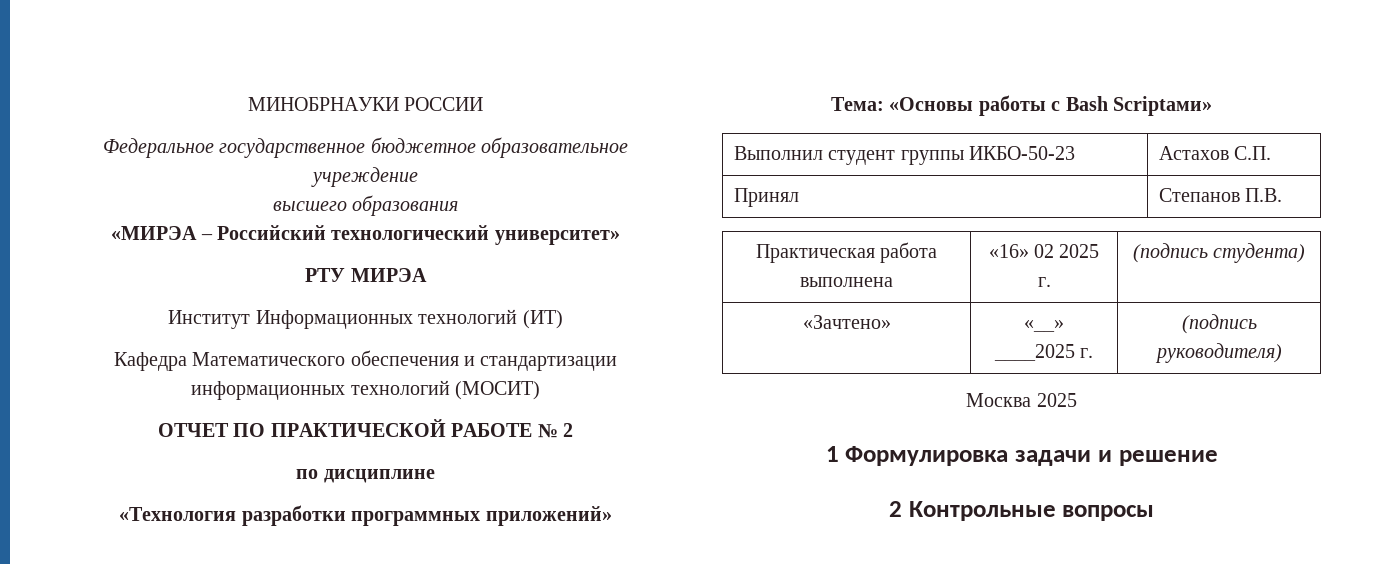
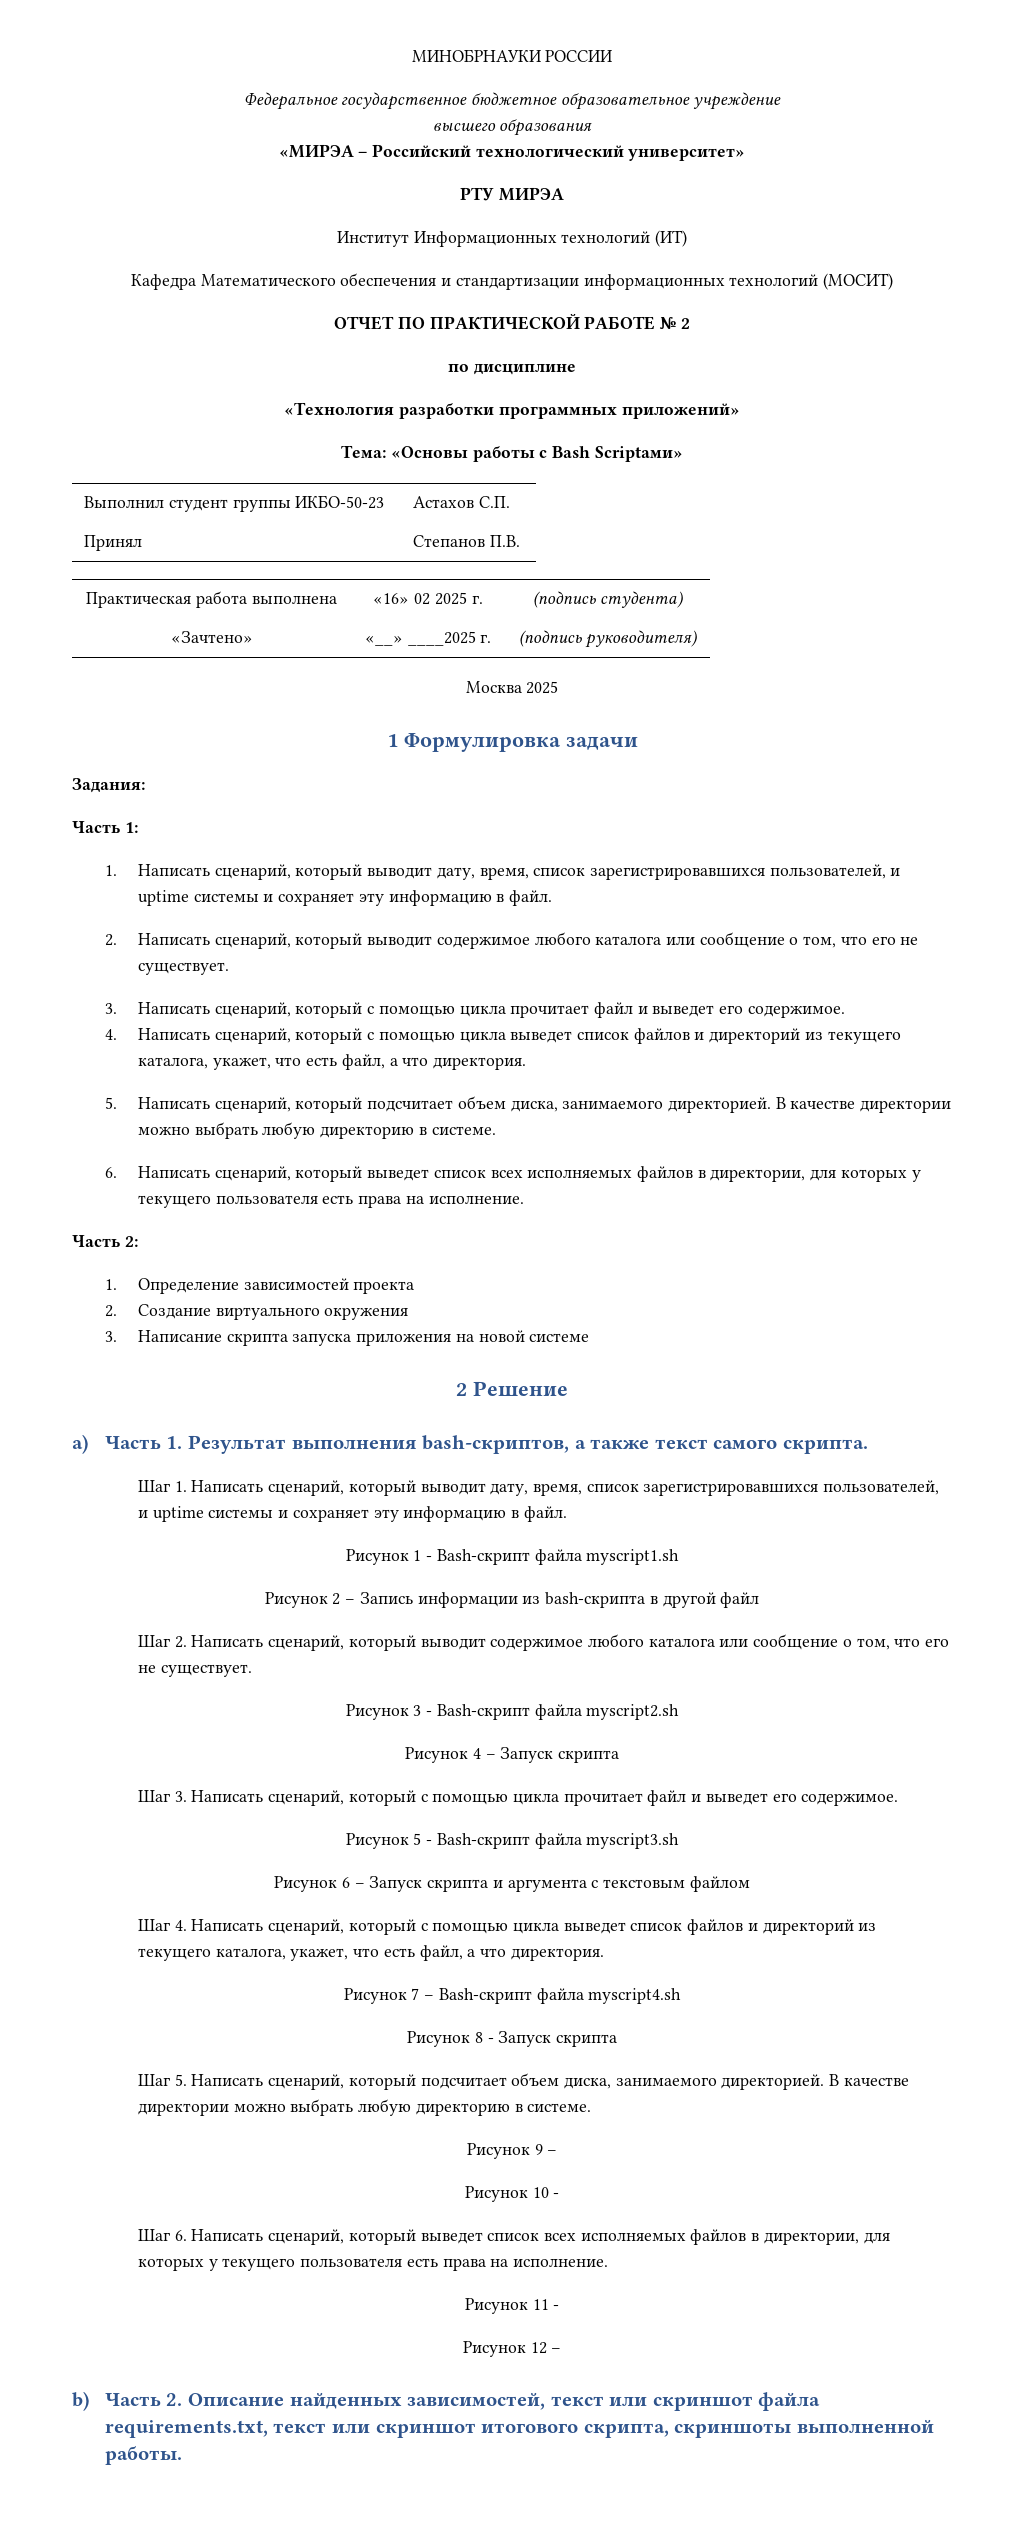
[1097,450,1218,466] [888,501,1155,521] и решение // 2 Контрольные вопросы -> [72,778,145,793] [72,821,138,833] [104,864,901,880] [137,890,552,906] [104,932,919,949] [137,962,229,975] [104,1002,845,1018] [104,1028,901,1044] [137,1054,526,1070] [104,1096,952,1113] [137,1122,496,1139] [104,1166,921,1182] [137,1195,524,1208] [72,1235,138,1247] [104,1278,415,1294] [104,1304,409,1320] [104,1330,590,1346] [456,1381,568,1396] [72,1434,868,1454] [137,1480,940,1496] [137,1506,567,1522] [345,1549,680,1565] [264,1592,760,1608] [137,1634,950,1651] [137,1664,252,1677] [345,1704,680,1720] [405,1747,619,1763] [137,1790,899,1806] [345,1833,680,1849] [274,1876,750,1892] [137,1919,877,1935] [137,1945,604,1961] [343,1988,682,2004] [407,2031,617,2047] [137,2073,909,2090] [137,2099,592,2116] [466,2143,558,2159] [464,2186,560,2202] [137,2229,890,2245] [137,2258,608,2271] [464,2298,560,2314] [462,2341,562,2357] [72,2391,821,2411] [104,2419,934,2438] [104,2446,182,2465] // Задания: // Часть 1: // 1. Написать сценарий, который выводит дату, время, список зарегистрировавшихся пользователей, и uptime системы и сохраняет эту информацию в файл. // 2. Написать сценарий, который выводит содержимое любого каталога или сообщение о том, что его не существует. // 3. Написать сценарий, который с помощью цикла прочитает файл и выведет его содержимое. // 4. Написать сценарий, который с помощью цикла выведет список файлов и директорий из текущего каталога, укажет, что есть файл, а что директория. // 5. Написать сценарий, который подсчитает объем диска, занимаемого директорией. В качестве директории можно выбрать любую директорию в системе. // 6. Написать сценарий, который выведет список всех исполняемых файлов в директории, для которых у текущего пользователя есть права на исполнение. // Часть 2: // 1. Определение зависимостей проекта // 2. Создание виртуального окружения // 3. Написание скрипта запуска приложения на новой системе // 2 Решение // a) Часть 1. Результат выполнения bash-скриптов, а также текст самого скрипта. // Шаг 1. Написать сценарий, который выводит дату, время, список зарегистрировавшихся пользователей, и uptime системы и сохраняет эту информацию в файл. // Рисунок 1 - Bash-скрипт файла myscript1.sh // Рисунок 2 – Запись информации из bash-скрипта в другой файл // Шаг 2. Написать сценарий, который выводит содержимое любого каталога или сообщение о том, что его не существует. // Рисунок 3 - Bash-скрипт файла myscript2.sh // Рисунок 4 – Запуск скрипта // Шаг 3. Написать сценарий, который с помощью цикла прочитает файл и выведет его содержимое. // Рисунок 5 - Bash-скрипт файла myscript3.sh // Рисунок 6 – Запуск скрипта и аргумента с текстовым файлом // Шаг 4. Написать сценарий, который с помощью цикла выведет список файлов и директорий из текущего каталога, укажет, что есть файл, а что директория. // Рисунок 7 – Bash-скрипт файла myscript4.sh // Рисунок 8 - Запуск скрипта // Шаг 5. Написать сценарий, который подсчитает объем диска, занимаемого директорией. В качестве директории можно выбрать любую директорию в системе. // Рисунок 9 – // Рисунок 10 - // Шаг 6. Написать сценарий, который выведет список всех исполняемых файлов в директории, для которых у текущего пользователя есть права на исполнение. // Рисунок 11 - // Рисунок 12 – // b) Часть 2. Описание найденных зависимостей, текст или скриншот файла requirements.txt, текст или скриншот итогового скрипта, скриншоты выполненной работы.

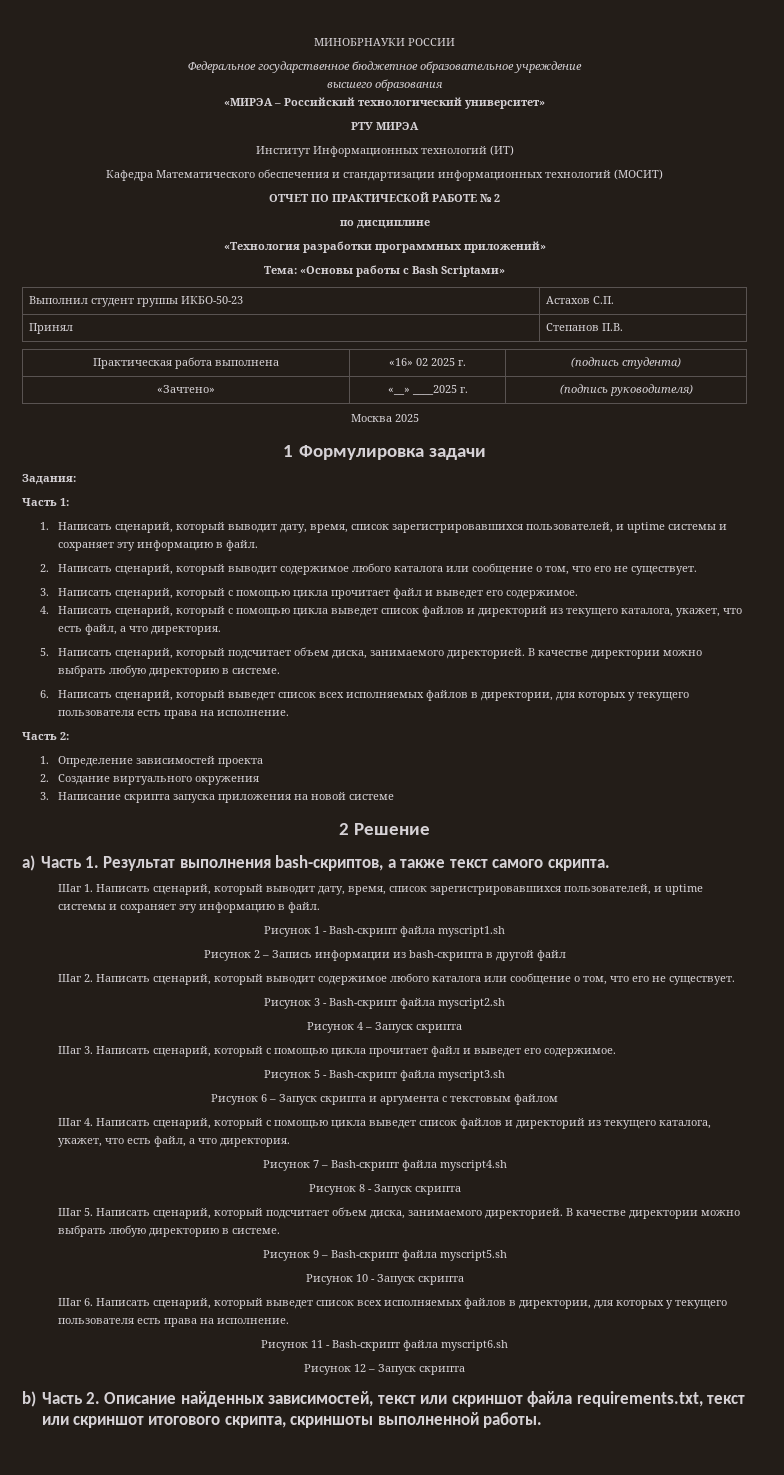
(558, 2152) none -> [330,1250,507,1261] Bash-скрипт файла myscript5.sh
(560, 2195) none -> [376,1274,464,1285] Запуск скрипта
(560, 2307) none -> [332,1340,508,1351] Bash-скрипт файла myscript6.sh
(562, 2350) none -> [378,1364,465,1375] Запуск скрипта

